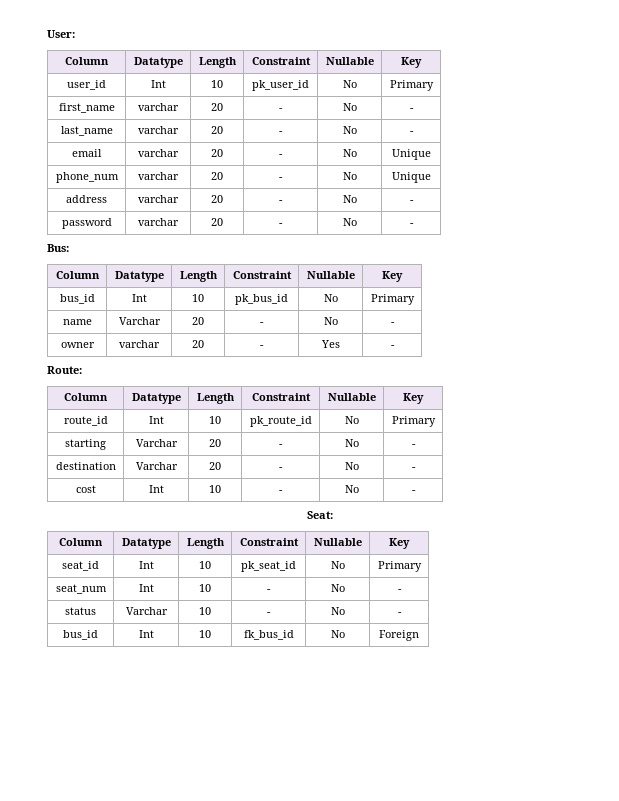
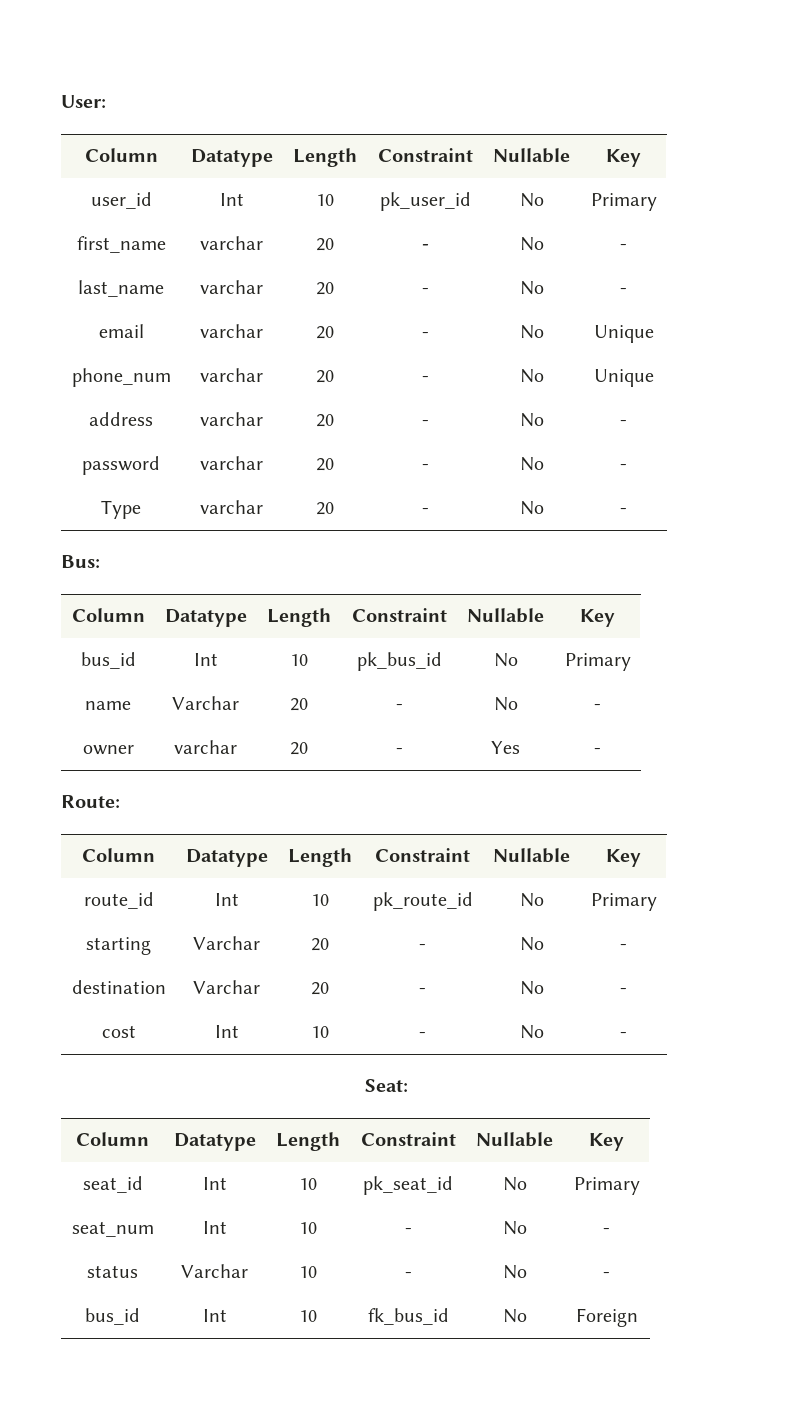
(414, 224) none -> [101,500,141,519] [200,500,263,514] [316,502,334,515] [421,508,429,514] [519,501,544,515] [620,508,627,514] // Type | varchar | 20 | - | No | -

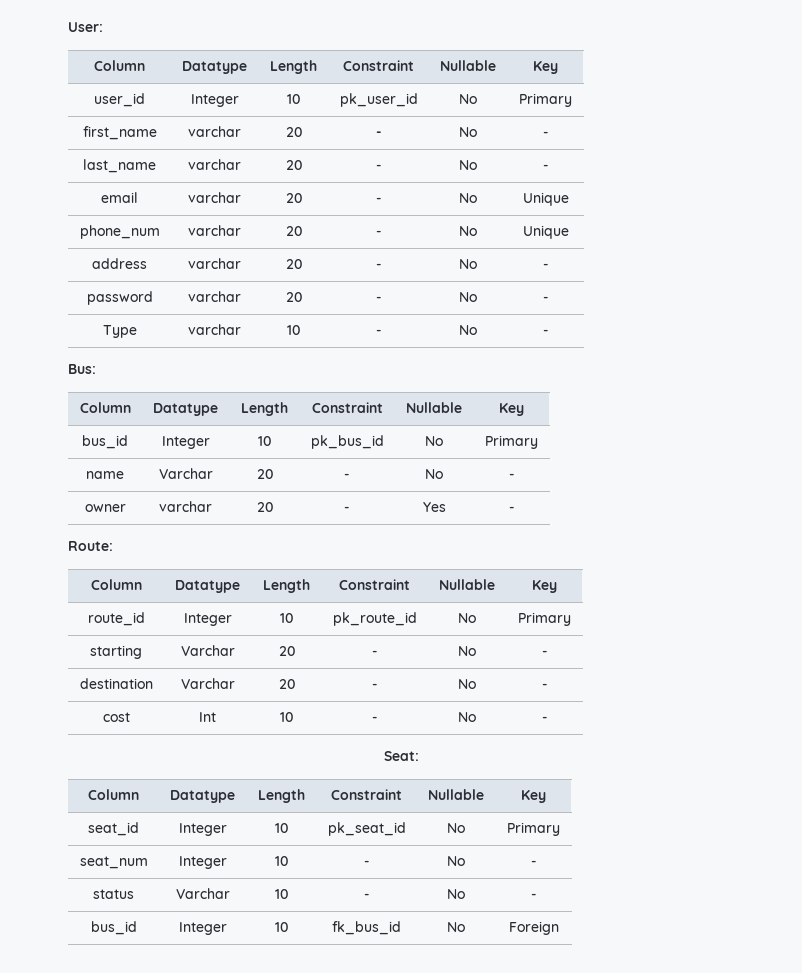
[219,193,244,206] Int -> [190,94,239,107] Integer
[316,502,334,515] 20 -> [287,325,300,335] 10
[193,653,218,666] Int -> [161,436,210,449] Integer
[214,893,239,906] Int -> [183,613,232,626] Integer
[202,1177,227,1190] Int -> [178,823,227,836] Integer
[202,1221,227,1234] Int -> [178,856,227,869] Integer
[202,1309,227,1322] Int -> [178,922,227,935] Integer

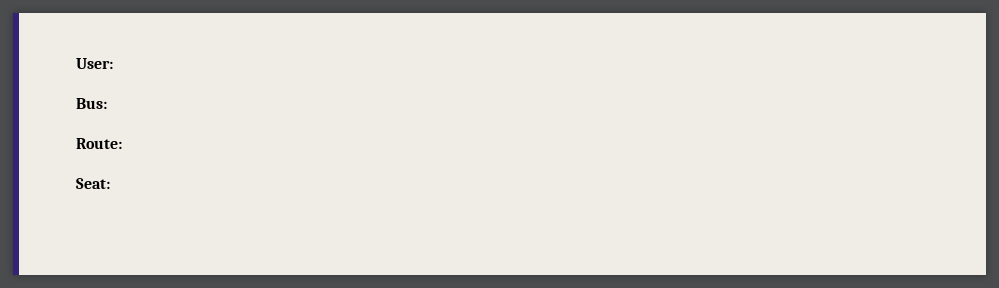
[94,60,145,71] [182,61,247,74] [270,60,317,74] [343,60,414,71] [440,60,496,71] [533,61,558,74] [94,93,145,107] [190,94,239,107] [287,94,300,104] [339,93,418,107] [459,94,477,104] [519,93,572,107] [82,126,157,140] [188,126,241,137] [285,127,302,137] [375,131,382,137] [459,127,477,137] [542,131,549,137] [83,159,156,173] [188,159,241,170] [285,160,302,170] [375,164,382,170] [459,160,477,170] [542,164,549,170] [101,192,138,203] [188,192,241,203] [285,193,302,203] [375,197,382,203] [459,193,477,203] [522,192,569,206] [79,225,160,239] [188,225,241,236] [285,226,302,236] [375,230,382,236] [459,226,477,236] [522,225,569,239] [92,258,147,269] [188,258,241,269] [285,259,302,269] [375,263,382,269] [459,259,477,269] [542,263,549,269] [86,291,153,305] [188,291,241,302] [285,292,302,302] [375,296,382,302] [459,292,477,302] [542,296,549,302] [102,325,137,338] [188,324,241,335] [287,325,300,335] [375,329,382,335] [459,325,477,335] [542,329,549,335] [68,364,96,374] [79,402,131,413] [153,403,218,416] [241,402,288,416] [311,402,383,413] [406,402,462,413] [499,403,524,416] [82,435,128,449] [161,436,210,449] [258,436,271,446] [310,435,384,449] [425,436,443,446] [485,435,538,449] [86,471,124,479] [158,468,213,479] [256,469,273,479] [344,473,350,479] [425,469,443,479] [508,473,515,479] [84,504,126,512] [159,501,212,512] [256,502,273,512] [344,506,350,512] [422,502,446,512] [508,506,515,512] [68,541,113,551] [90,579,142,590] [175,580,240,593] [263,579,310,593] [339,579,410,590] [439,579,495,590] [532,580,557,593] [87,612,145,626] [183,613,232,626] [280,613,293,623] [332,612,417,626] [458,613,476,623] [518,612,571,626] [90,645,142,659] [180,645,235,656] [278,646,295,656] [371,650,378,656] [458,646,476,656] [541,650,548,656] [79,678,153,689] [180,678,235,689] [278,679,295,689] [371,683,378,689] [458,679,476,689] [541,683,548,689] [102,712,130,722] [199,712,216,722] [280,712,293,722] [371,716,378,722] [458,712,476,722] [541,716,548,722] [383,751,419,761] [88,789,139,800] [170,790,235,803] [258,789,305,803] [331,789,402,800] [428,789,484,800] [521,790,546,803] [88,822,139,836] [178,823,227,836] [275,823,288,833] [327,822,406,836] [447,823,465,833] [507,822,560,836] [79,856,148,869] [178,856,227,869] [275,856,288,866] [363,860,370,866] [447,856,465,866] [530,860,537,866] [93,889,134,899] [175,888,230,899] [275,889,288,899] [363,893,370,899] [447,889,465,899] [530,893,537,899] [90,921,137,935] [178,922,227,935] [275,922,288,932] [332,921,401,935] [447,922,465,932] [508,921,559,935] // Column | Datatype | Length | Constraint | Nullable | Key // user_id | Integer | 10 | pk_user_id | No | Primary // first_name | varchar | 20 | - | No | - // last_name | varchar | 20 | - | No | - // email | varchar | 20 | - | No | Unique // phone_num | varchar | 20 | - | No | Unique // address | varchar | 20 | - | No | - // password | varchar | 20 | - | No | - // Type | varchar | 10 | - | No | - // Bus: // Column | Datatype | Length | Constraint | Nullable | Key // bus_id | Integer | 10 | pk_bus_id | No | Primary // name | Varchar | 20 | - | No | - // owner | varchar | 20 | - | Yes | - // Route: // Column | Datatype | Length | Constraint | Nullable | Key // route_id | Integer | 10 | pk_route_id | No | Primary // starting | Varchar | 20 | - | No | - // destination | Varchar | 20 | - | No | - // cost | Int | 10 | - | No | - // Seat: // Column | Datatype | Length | Constraint | Nullable | Key // seat_id | Integer | 10 | pk_seat_id | No | Primary // seat_num | Integer | 10 | - | No | - // status | Varchar | 10 | - | No | - // bus_id | Integer | 10 | fk_bus_id | No | Foreign -> [76,98,107,109] [76,138,122,149] [76,178,110,189] // Bus: // Route: // Seat:

